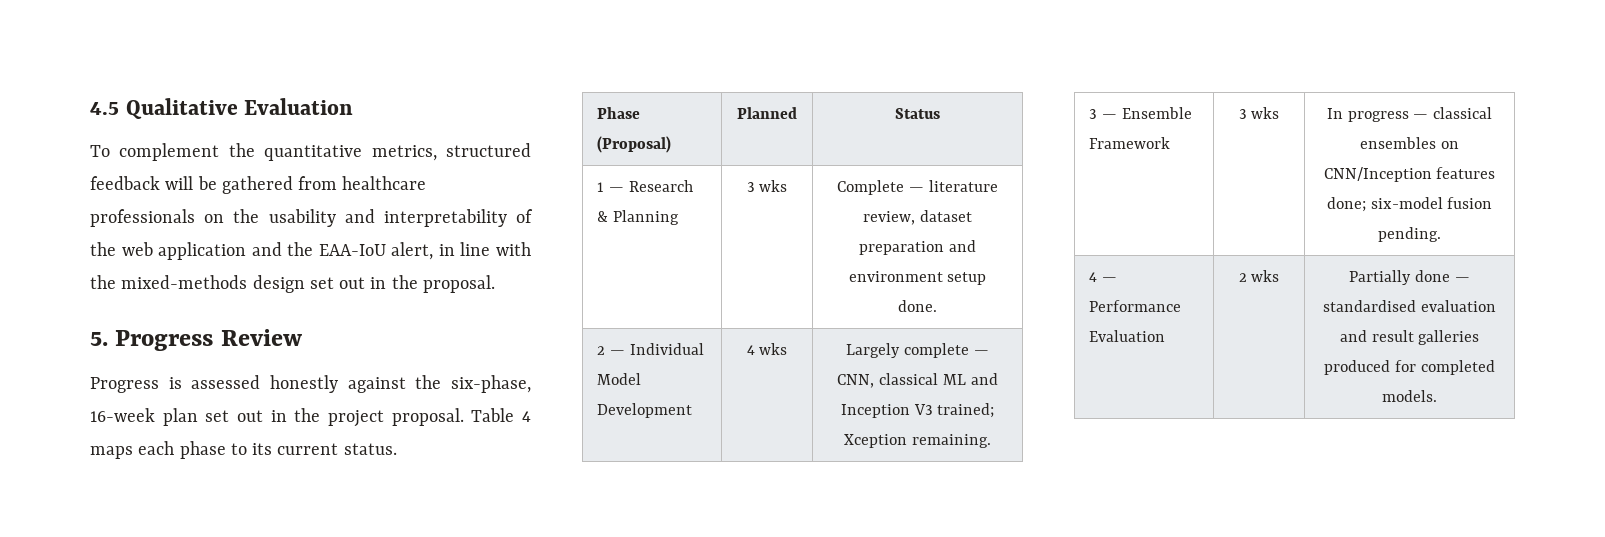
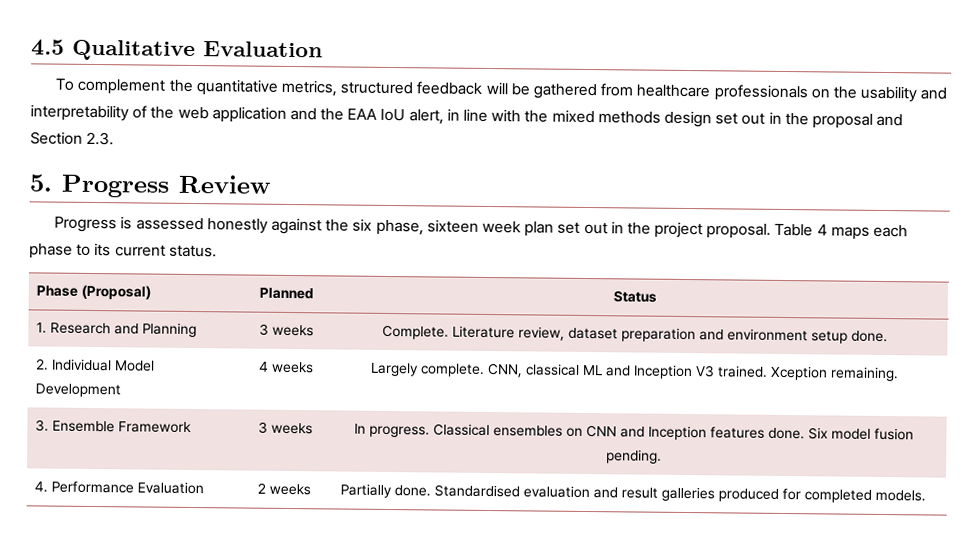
[318,244,386,256] EAA-IoU -> [347,108,406,122] EAA IoU
[121,275,248,289] mixed-methods -> [551,109,661,124] mixed methods
[422,275,495,293] proposal. -> [811,113,904,129] [30,131,115,146] proposal and Section 2.3.
[451,375,531,393] [90,408,155,422] six-phase, 16-week -> [352,218,521,236] six phase, sixteen week
[597,180,693,192] [597,210,680,225] [746,180,788,192] [837,180,998,195] 1 — Research & Planning | 3 wks | Complete — literature -> [36,322,198,338] [258,323,314,337] [382,324,515,340] 1. Research and Planning | 3 weeks | Complete. Literature
[597,346,626,355] 2 — -> [36,358,50,371] 2.
[759,343,788,355] wks -> [270,361,314,374] weeks
[904,343,989,358] complete — -> [420,363,485,377] complete.
[937,403,995,418] trained; -> [717,365,768,378] trained.
[1089,109,1118,119] 3 — -> [35,419,50,432] 3.
[1251,107,1280,119] wks -> [270,422,313,435] weeks
[1347,107,1493,122] [1360,137,1459,149] [1323,167,1496,182] [1326,197,1443,212] progress — classical ensembles on CNN/Inception features done; six-model -> [369,423,871,441] progress. Classical ensembles on CNN and Inception features done. Six model
[1089,272,1118,282] 4 — -> [34,481,49,493] 4.
[1251,270,1280,282] wks -> [269,483,311,496] weeks
[1415,270,1470,282] [1323,300,1417,312] done — standardised -> [394,484,520,498] done. Standardised

